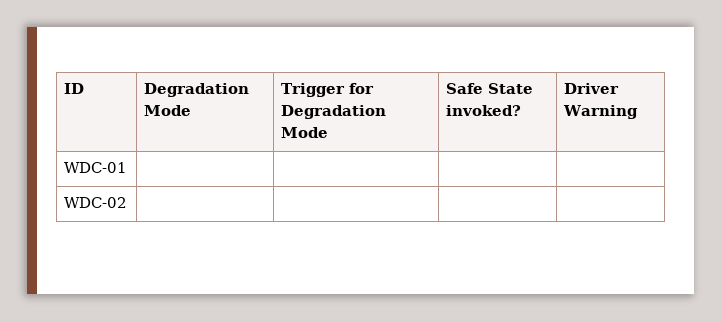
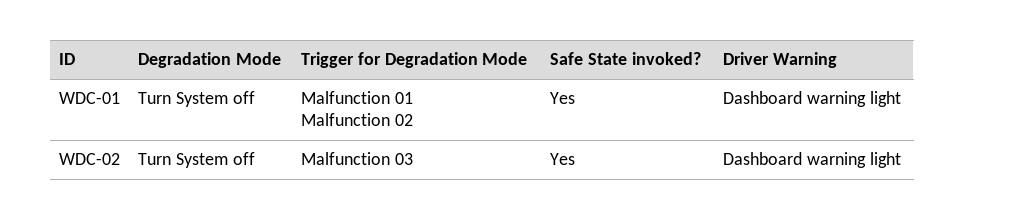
[64,197,128,208] | | | // WDC-02 | | | | -> [137,91,255,107] [300,91,413,104] [300,113,413,126] [549,92,575,104] [722,91,901,107] [58,153,120,165] [137,152,255,168] [300,152,413,165] [549,153,575,165] [722,152,901,168] Turn System off | Malfunction 01 // Malfunction 02 | Yes | Dashboard warning light // WDC-02 | Turn System off | Malfunction 03 | Yes | Dashboard warning light

